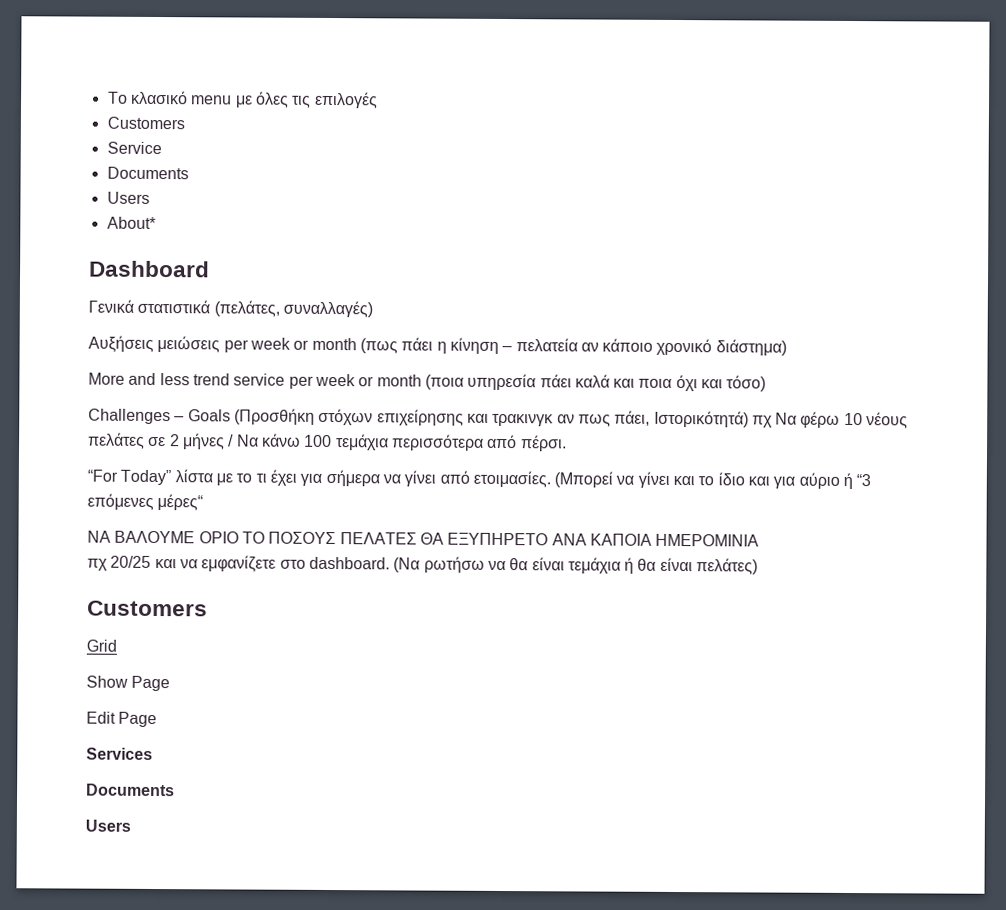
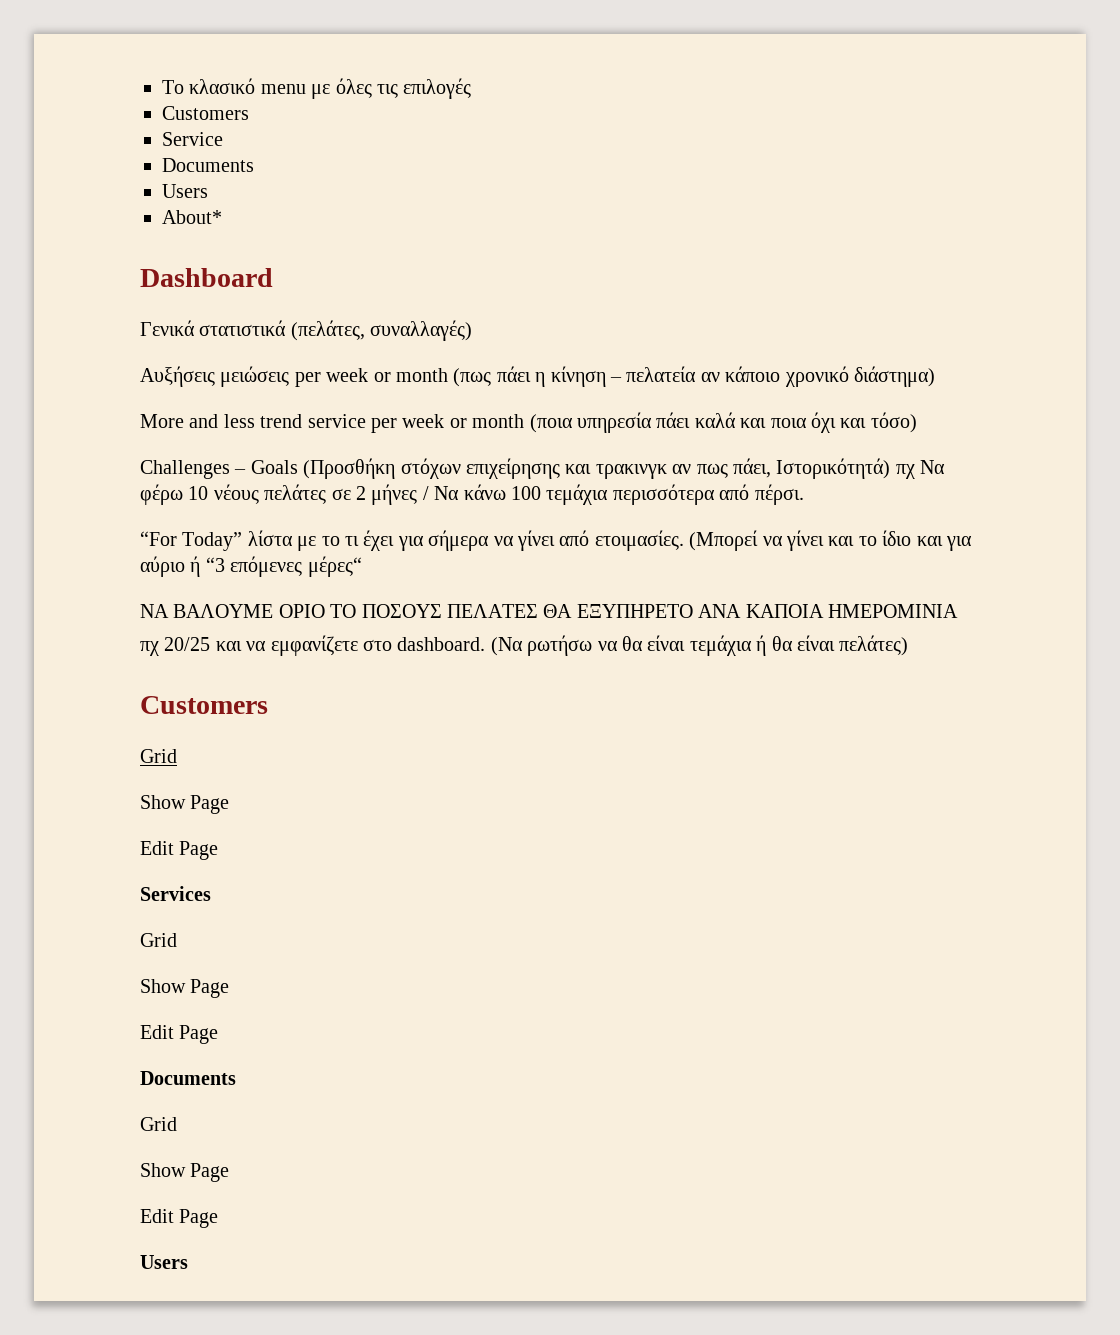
[86,783,175,797] Documents -> [140,933,177,947] [140,979,230,998] [140,1025,219,1044] [140,1071,236,1085] [140,1117,177,1131] [140,1163,230,1182] [140,1209,219,1228] Grid // Show Page // Edit Page // Documents // Grid // Show Page // Edit Page

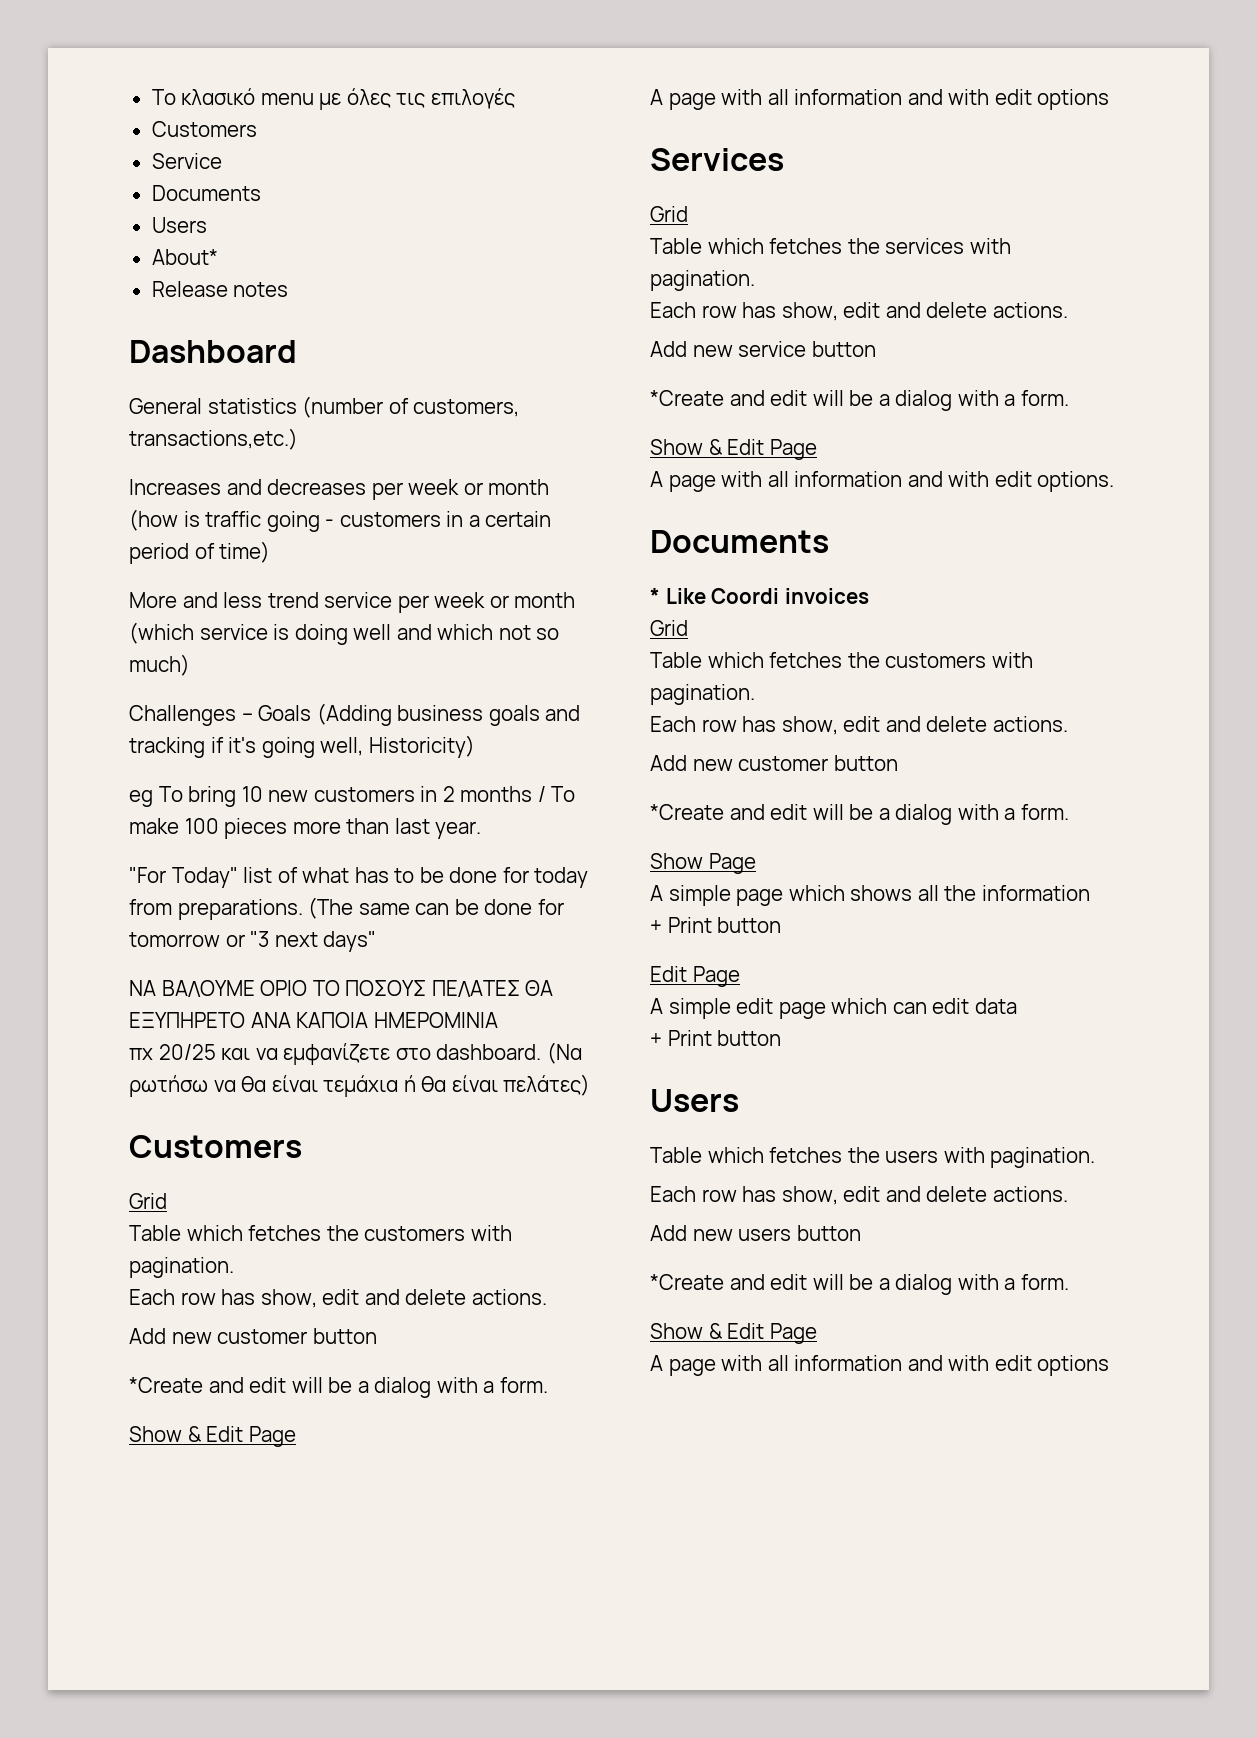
(222, 217) none -> [151,281,289,297] // Release notes
[140,320,473,341] [140,366,935,387] Γενικά στατιστικά (πελάτες, συναλλαγές) // Αυξήσεις μειώσεις per week or month (πως πάει η κίνηση – πελατεία αν κάποιο χρονικό διάστημα) -> [129,396,520,418] [129,428,298,450] [129,479,550,500] [129,509,552,532] [129,541,271,564] General statistics (number of customers, transactions,etc.) // Increases and decreases per week or month (how is traffic going - customers in a certain period of time)
[529,412,917,433] [140,458,946,479] [140,484,804,505] [140,530,972,551] [140,556,362,577] (ποια υπηρεσία πάει καλά και ποια όχι και τόσο) // Challenges – Goals (Προσθήκη στόχων επιχείρησης και τρακινγκ αν πως πάει, Ιστορικότητά) πχ Να φέρω 10 νέους πελάτες σε 2 μήνες / Να κάνω 100 τεμάχια περισσότερα από πέρσι. // “For Today” λίστα με το τι έχει για σήμερα να γίνει από ετοιμασίες. (Μπορεί να γίνει και το ίδιο και για αύριο ή “3 επόμενες μέρες“ -> [129,622,560,645] [129,654,190,676] [129,703,581,726] [129,735,475,758] [129,786,576,807] [129,818,482,839] [129,867,589,888] [129,897,564,920] [129,931,377,952] (which service is doing well and which not so much) // Challenges – Goals (Adding business goals and tracking if it's going well, Historicity) // eg To bring 10 new customers in 2 months / To make 100 pieces more than last year. // "For Today" list of what has to be done for today from preparations. (The same can be done for tomorrow or "3 next days"
[140,795,230,814] [140,841,219,860] [140,886,211,901] [140,933,177,947] [140,979,230,998] [140,1025,219,1044] [140,1071,236,1085] [140,1117,177,1131] [140,1163,230,1182] [140,1209,219,1228] [140,1255,188,1269] // Show Page // Edit Page // Services // Grid // Show Page // Edit Page // Documents // Grid // Show Page // Edit Page // Users -> [129,1225,512,1241] [129,1257,234,1278] [129,1289,547,1308] [129,1328,377,1344] [129,1377,548,1398] [129,1426,296,1447] [650,89,1110,110] [650,148,784,171] [650,206,688,222] [650,238,1011,254] [650,270,755,291] [650,302,1068,321] [650,341,876,357] [650,390,1069,411] [650,439,817,460] [650,471,1115,492] [650,530,829,553] [650,588,869,604] [650,620,688,636] [650,652,1033,668] [650,684,755,705] [650,716,1068,735] [650,755,898,771] [650,804,1069,825] [650,853,756,874] [650,885,1090,906] [650,917,782,933] [650,966,740,987] [650,998,1017,1019] [650,1030,782,1046] [650,1089,739,1112] [650,1147,1096,1168] [650,1186,1068,1205] [650,1225,861,1241] [650,1274,1069,1295] [650,1323,817,1344] [650,1355,1110,1376] // Table which fetches the customers with pagination. // Each row has show, edit and delete actions. // Add new customer button // *Create and edit will be a dialog with a form. // Show & Edit Page // A page with all information and with edit options // Services // Grid // Table which fetches the services with pagination. // Each row has show, edit and delete actions. // Add new service button // *Create and edit will be a dialog with a form. // Show & Edit Page // A page with all information and with edit options. // Documents // * Like Coordi invoices // Grid // Table which fetches the customers with pagination. // Each row has show, edit and delete actions. // Add new customer button // *Create and edit will be a dialog with a form. // Show Page // A simple page which shows all the information // + Print button // Edit Page // A simple edit page which can edit data // + Print button // Users // Table which fetches the users with pagination. // Each row has show, edit and delete actions. // Add new users button // *Create and edit will be a dialog with a form. // Show & Edit Page // A page with all information and with edit options

